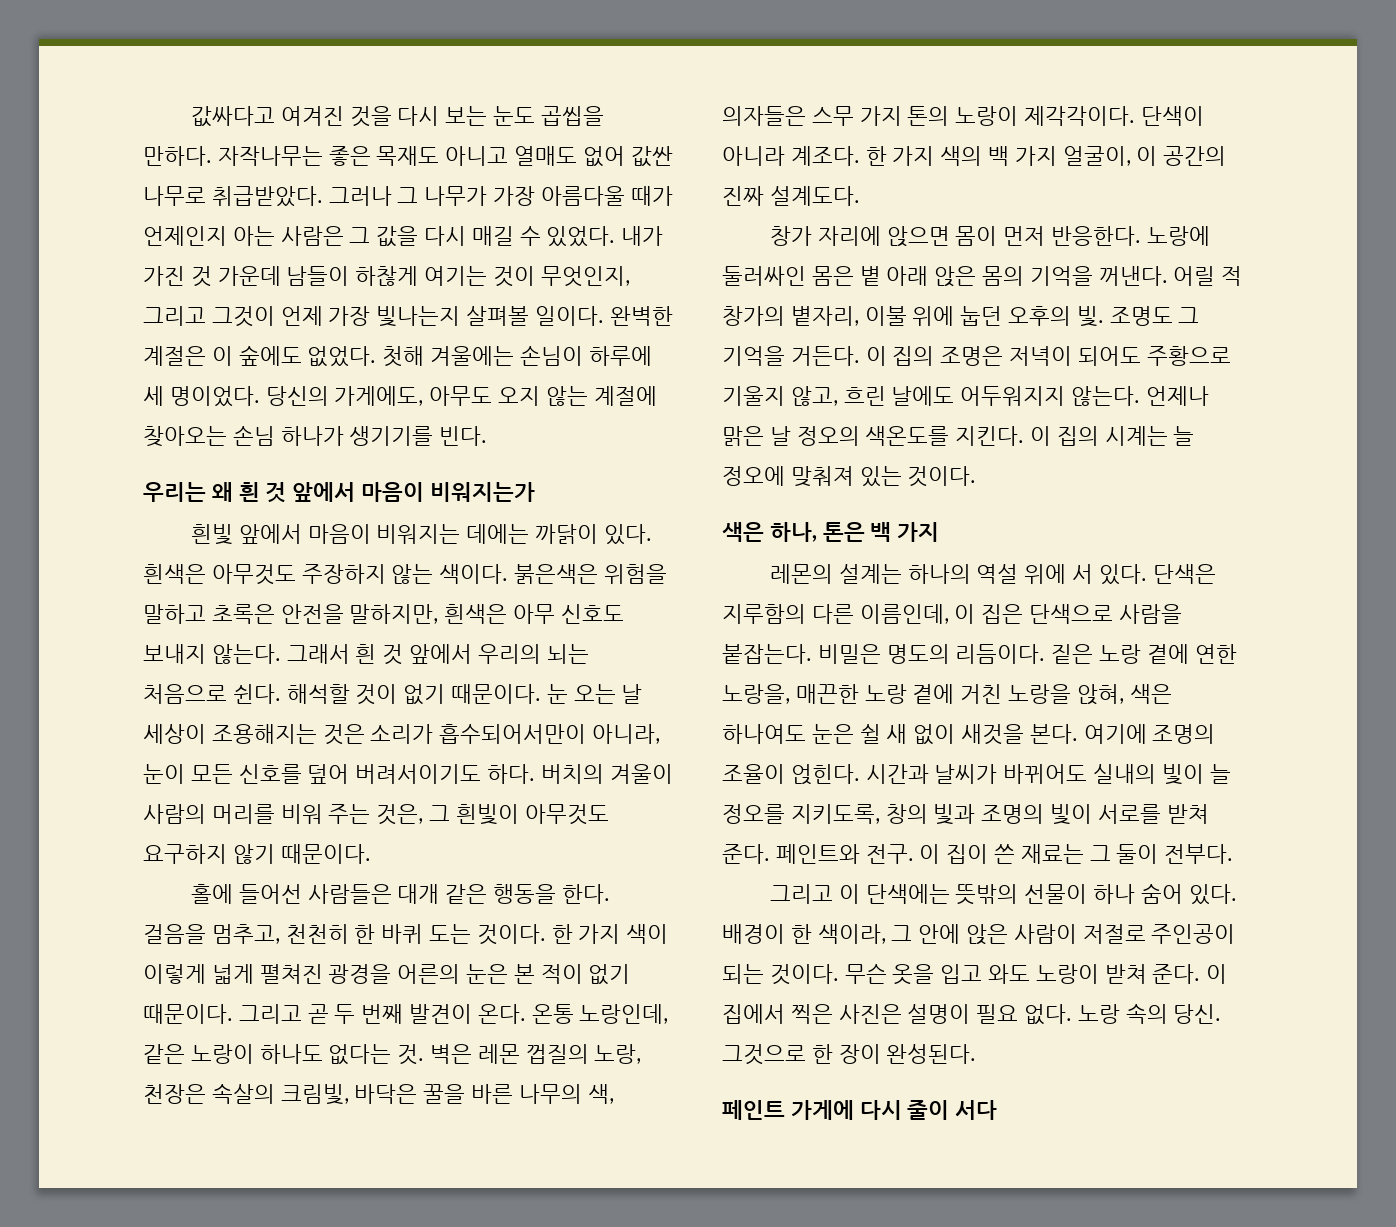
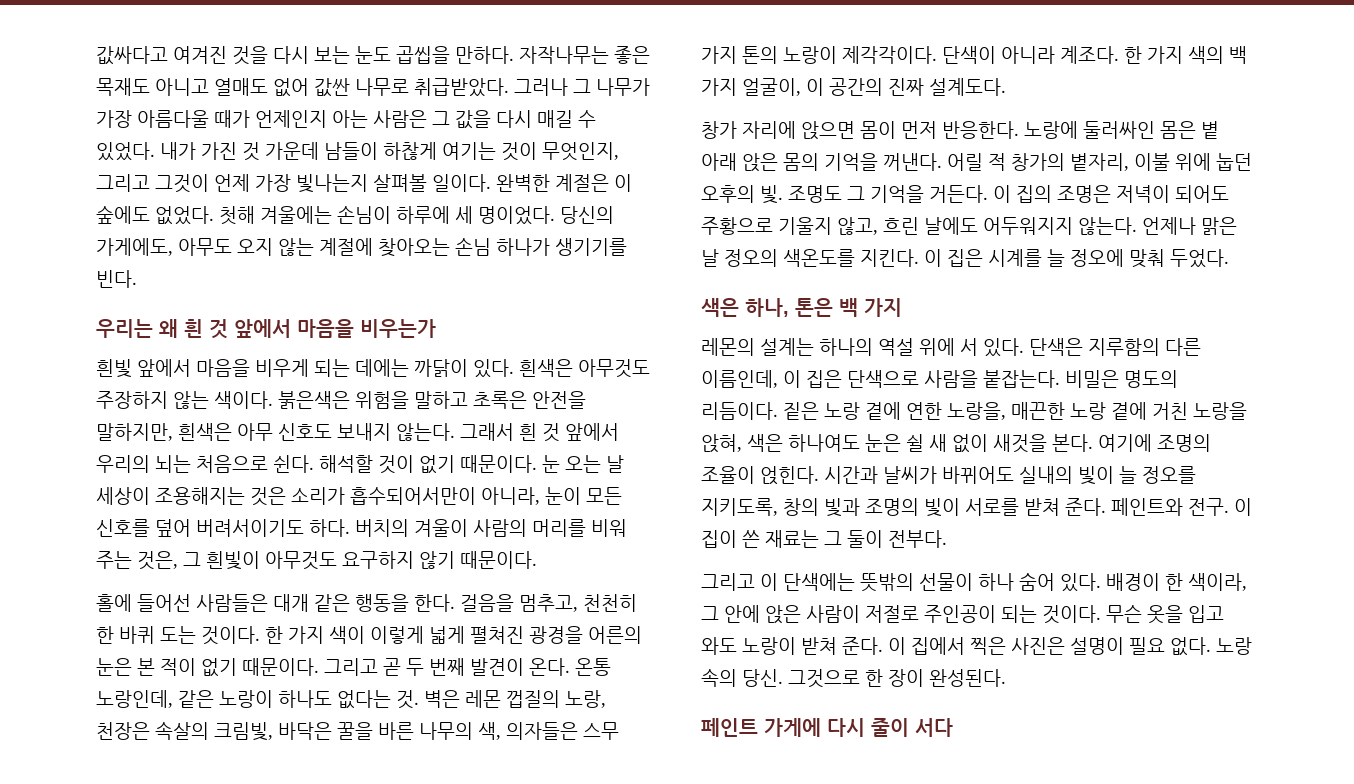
[361,482,535,502] 마음이 비워지는가 -> [297,319,436,338] 마음을 비우는가
[307,524,461,544] 마음이 비워지는 -> [196,359,350,377] 마음을 비우게 되는
[1056,426,1195,446] [722,466,977,487] 집의 시계는 늘 정오에 맞춰져 있는 것이다. -> [947,249,1229,268] 집은 시계를 늘 정오에 맞춰 두었다.

